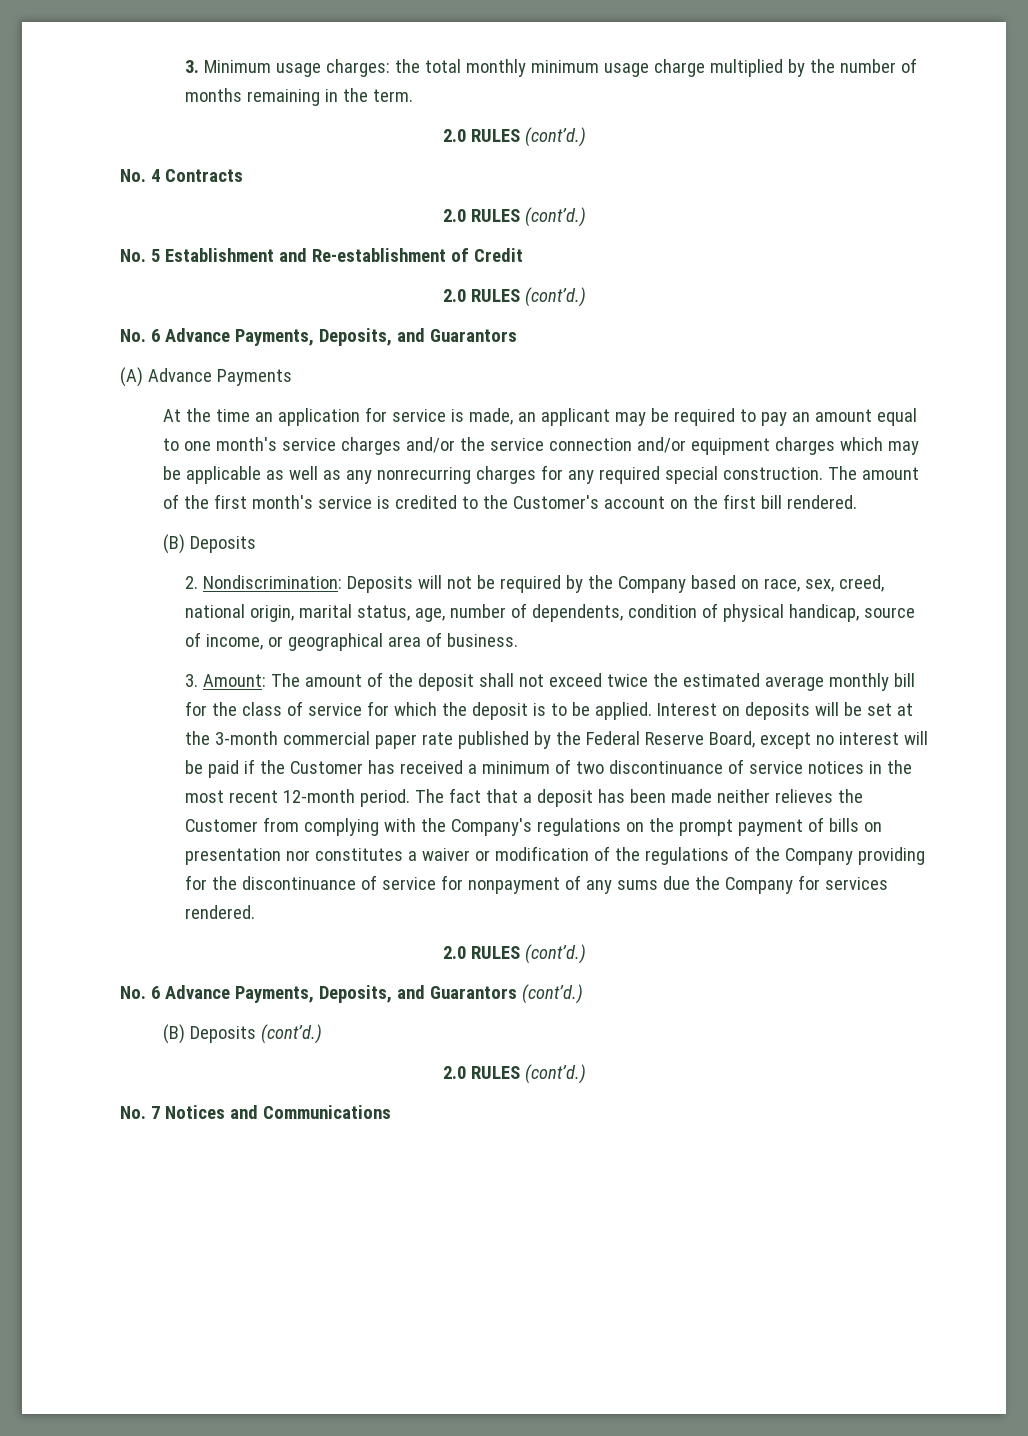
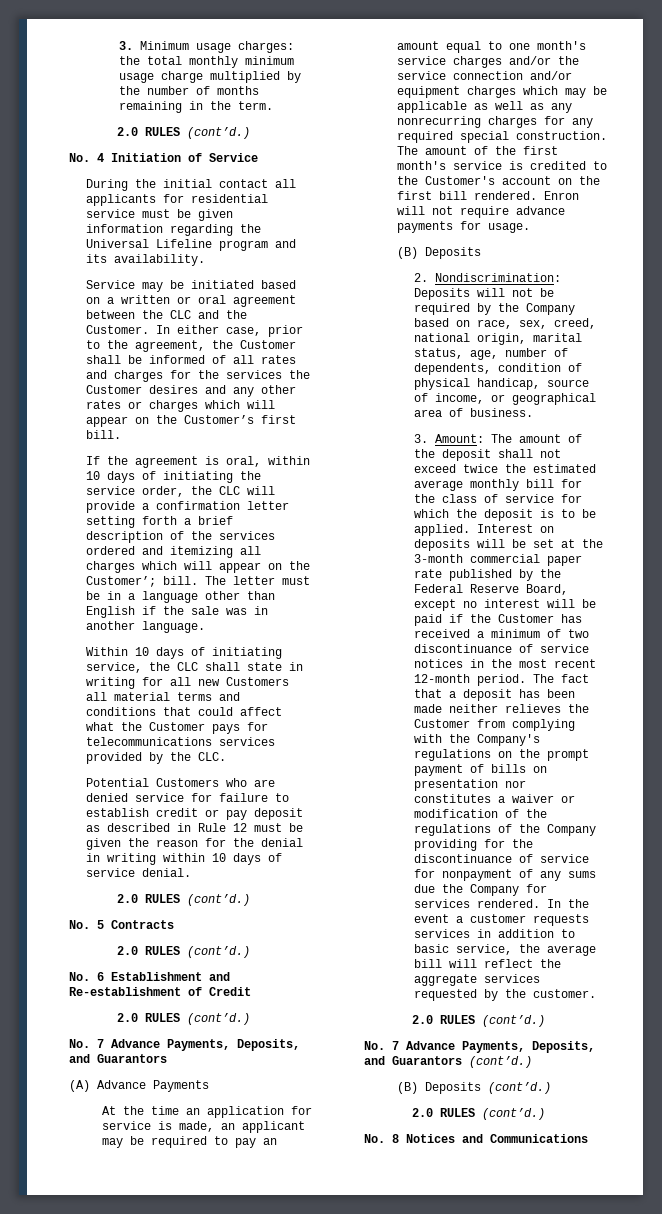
(160, 175) none -> [111,153,259,162] [85,179,296,191] [85,194,268,206] [85,209,233,221] [85,224,261,236] [85,239,296,251] [85,254,205,266] [85,280,296,292] [85,295,296,307] [85,310,247,319] [85,325,303,337] [85,340,296,352] [85,355,296,364] [85,370,310,382] [85,385,296,397] [85,400,275,412] [85,415,296,427] [85,430,121,439] [85,456,310,468] [85,471,261,483] [85,486,275,497] [85,501,289,513] [85,516,233,528] [85,531,275,543] [85,546,261,558] [85,561,310,573] [85,576,310,587] [85,591,275,603] [85,606,268,618] [85,621,205,633] [85,647,282,659] [85,662,303,673] [85,677,289,689] [85,692,240,701] [85,707,282,716] [85,722,268,734] [85,737,275,746] [85,752,226,764] [85,778,275,787] [85,793,289,802] [85,808,303,820] [85,823,303,832] [85,838,303,850] [85,853,282,865] [85,868,191,877] [116,894,250,906] [69,920,105,929] Initiation of Service // During the initial contact all applicants for residential service must be given information regarding the Universal Lifeline program and its availability. // Service may be initiated based on a written or oral agreement between the CLC and the Customer. In either case, prior to the agreement, the Customer shall be informed of all rates and charges for the services the Customer desires and any other rates or charges which will appear on the Customer’s first bill. // If the agreement is oral, within 10 days of initiating the service order, the CLC will provide a confirmation letter setting forth a brief description of the services ordered and itemizing all charges which will appear on the Customer’; bill. The letter must be in a language other than English if the sale was in another language. // Within 10 days of initiating service, the CLC shall state in writing for all new Customers all material terms and conditions that could affect what the Customer pays for telecommunications services provided by the CLC. // Potential Customers who are denied service for failure to establish credit or pay deposit as described in Rule 12 must be given the reason for the denial in writing within 10 days of service denial. // 2.0 RULES (cont’d.) // No. 5
[150,249,160,262] 5 -> [97,972,105,981] 6
[150,329,160,342] 6 -> [97,1039,105,1048] 7
(858, 502) none -> [544,191,580,200] [397,206,566,218] [397,221,531,233] Enron will not require advance payments for usage.
[442,944,586,964] [119,986,160,999] // 2.0 RULES (cont’d.) // No. 6 -> [546,899,589,908] [413,914,589,926] [413,929,575,938] [413,944,596,956] [413,959,561,968] [413,974,540,986] [413,989,596,1001] [411,1015,545,1027] [364,1041,400,1050] In the event a customer requests services in addition to basic service, the average bill will reflect the aggregate services requested by the customer. // 2.0 RULES (cont’d.) // No. 7
[150,1106,160,1119] 7 -> [392,1134,400,1143] 8

